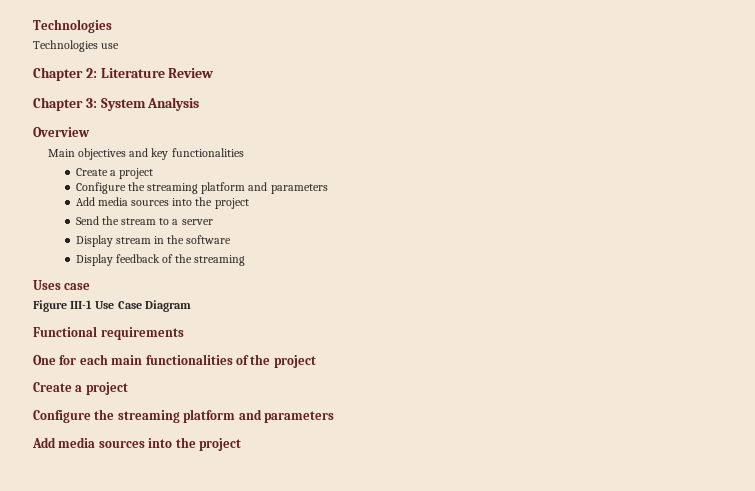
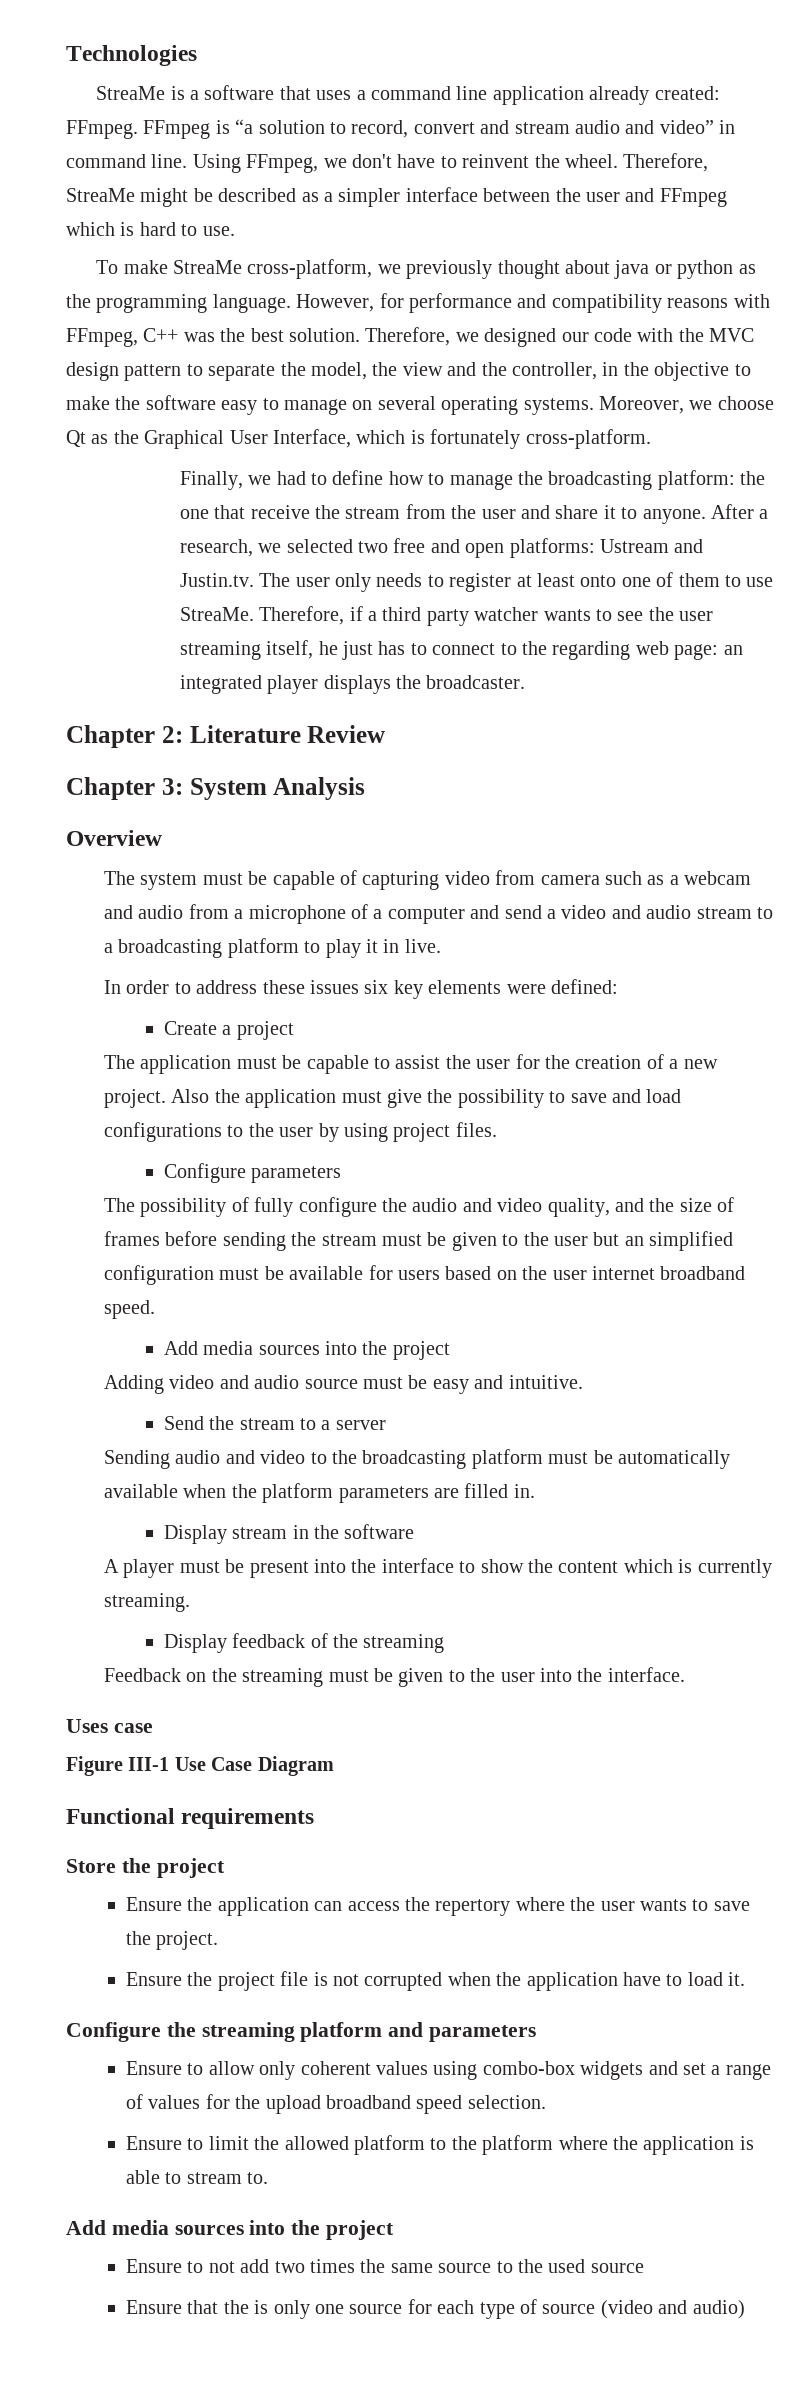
[33,40,120,52] Technologies use -> [96,85,720,105] [66,119,736,139] [66,153,709,173] [66,187,727,207] [66,222,235,236] [96,259,756,279] [66,293,770,313] [66,327,755,347] [66,362,751,381] [66,395,774,415] [66,429,651,449] [179,470,766,490] [179,504,769,524] [179,538,704,558] [179,572,774,592] [179,606,714,626] [179,640,743,660] [179,675,526,694] StreaMe is a software that uses a command line application already created: FFmpeg. FFmpeg is “a solution to record, convert and stream audio and video” in command line. Using FFmpeg, we don't have to reinvent the wheel. Therefore, StreaMe might be described as a simpler interface between the user and FFmpeg which is hard to use. // To make StreaMe cross-platform, we previously thought about java or python as the programming language. However, for performance and compatibility reasons with FFmpeg, C++ was the best solution. Therefore, we designed our code with the MVC design pattern to separate the model, the view and the controller, in the objective to make the software easy to manage on several operating systems. Moreover, we choose Qt as the Graphical User Interface, which is fortunately cross-platform. // Finally, we had to define how to manage the broadcasting platform: the one that receive the stream from the user and share it to anyone. After a research, we selected two free and open platforms: Ustream and Justin.tv. The user only needs to register at least onto one of them to use StreaMe. Therefore, if a third party watcher wants to see the user streaming itself, he just has to connect to the regarding web page: an integrated player displays the broadcaster.
[47,148,244,160] [75,168,154,179] [75,182,328,194] [75,197,249,209] Main objectives and key functionalities // Create a project // Configure the streaming platform and parameters // Add media sources into the project -> [103,870,752,890] [103,904,773,924] [103,938,441,958] [103,979,618,999] [163,1021,294,1040] [103,1054,718,1074] [103,1089,682,1108] [103,1122,497,1142] [163,1163,342,1183] [103,1197,735,1217] [103,1231,734,1251] [103,1265,746,1285] [103,1300,155,1319] [163,1341,450,1360] [103,1375,583,1394] The system must be capable of capturing video from camera such as a webcam and audio from a microphone of a computer and send a video and audio stream to a broadcasting platform to play it in live. // In order to address these issues six key elements were defined: // Create a project // The application must be capable to assist the user for the creation of a new project. Also the application must give the possibility to save and load configurations to the user by using project files. // Configure parameters // The possibility of fully configure the audio and video quality, and the size of frames before sending the stream must be given to the user but an simplified configuration must be available for users based on the user internet broadband speed. // Add media sources into the project // Adding video and audio source must be easy and intuitive.
(213, 222) none -> [103,1449,730,1469] [103,1483,535,1503] // Sending audio and video to the broadcasting platform must be automatically available when the platform parameters are filled in.
(232, 239) none -> [103,1558,772,1578] [103,1593,190,1612] // A player must be present into the interface to show the content which is currently streaming.
(246, 260) none -> [103,1667,685,1687] // Feedback on the streaming must be given to the user into the interface.
[33,354,316,368] [33,382,128,395] [33,409,334,423] [32,437,241,451] One for each main functionalities of the project // Create a project // Configure the streaming platform and parameters // Add media sources into the project -> [66,1858,225,1878] [125,1897,750,1916] [125,1931,219,1950] [125,1971,746,1991] [66,2022,537,2042] [125,2061,771,2080] [125,2094,546,2114] [125,2135,754,2155] [125,2170,269,2184] [66,2220,395,2240] [125,2259,644,2273] [125,2299,745,2319] Store the project // Ensure the application can access the repertory where the user wants to save the project. // Ensure the project file is not corrupted when the application have to load it. // Configure the streaming platform and parameters // Ensure to allow only coherent values using combo-box widgets and set a range of values for the upload broadband speed selection. // Ensure to limit the allowed platform to the platform where the application is able to stream to. // Add media sources into the project // Ensure to not add two times the same source to the used source // Ensure that the is only one source for each type of source (video and audio)

